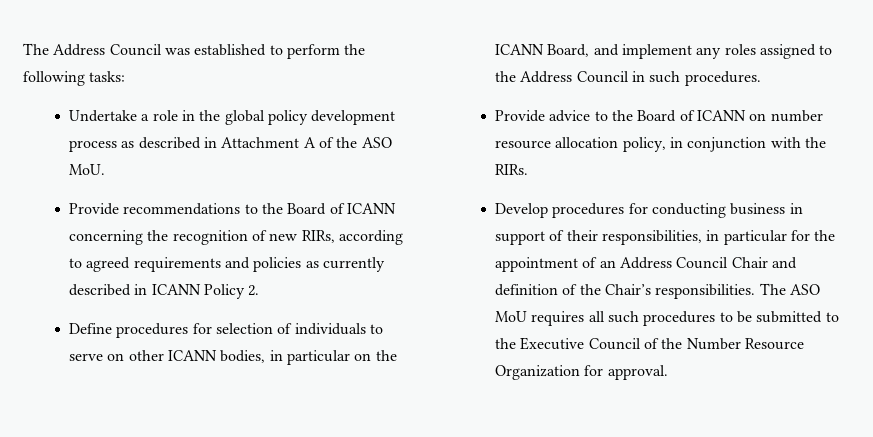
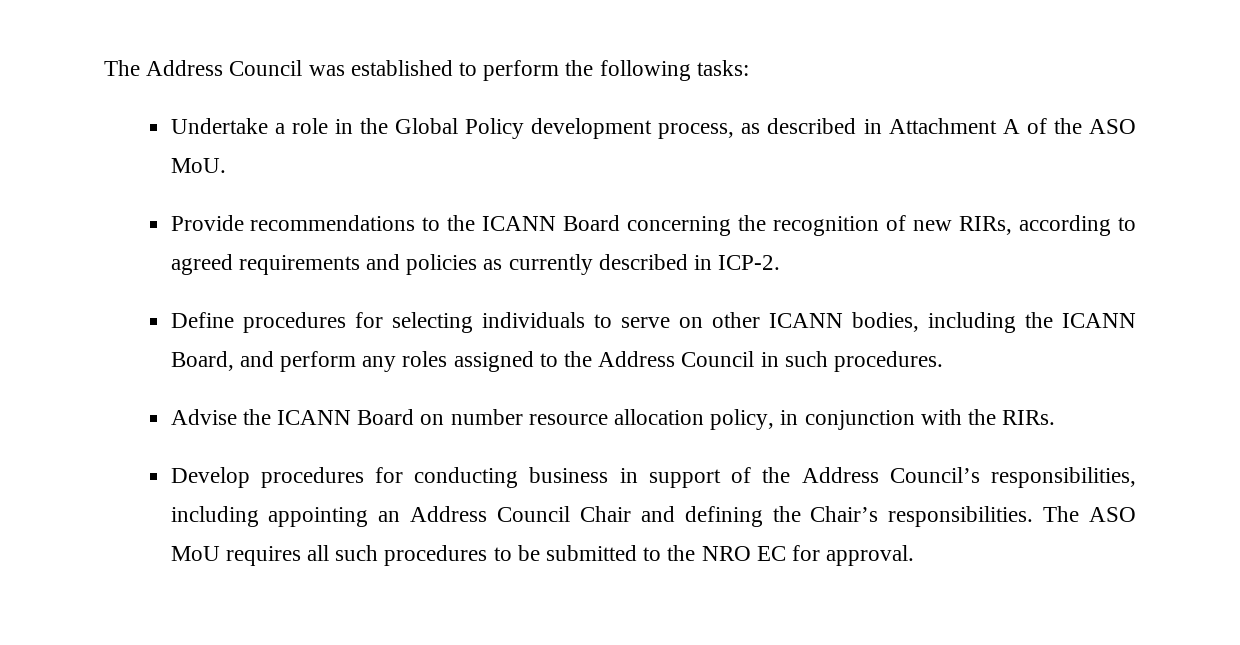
[224,110,396,125] [69,140,118,152] global policy development process -> [394,118,735,139] Global Policy development process,
[287,203,396,215] Board of ICANN -> [482,215,621,231] ICANN Board
[151,284,260,299] ICANN Policy 2. -> [718,255,781,270] ICP-2.
[215,323,293,334] selection of -> [391,312,473,333] selecting
[269,350,372,365] in particular on -> [927,312,1016,333] including
[621,44,692,59] implement -> [279,351,356,372] perform
[495,110,746,122] Provide advice to the Board of ICANN -> [170,409,415,425] Advise the ICANN Board
[566,230,836,245] [495,257,598,272] their responsibilities, in particular for the appointment of -> [762,467,1136,488] [170,506,369,527] the Address Council’s responsibilities, including appointing
[495,284,578,296] definition of -> [684,506,763,527] defining
[520,337,804,350] [495,365,581,380] Executive Council of the Number Resource Organization -> [701,546,786,561] NRO EC

